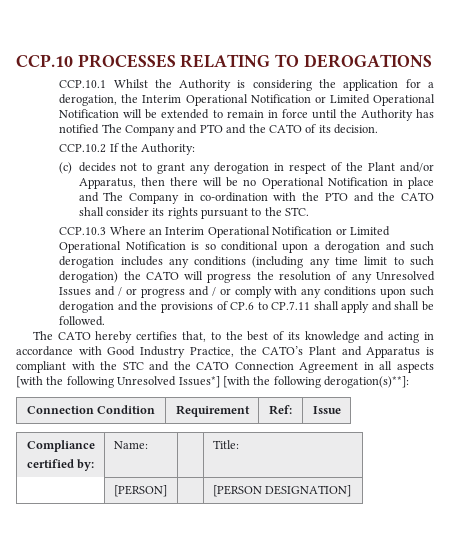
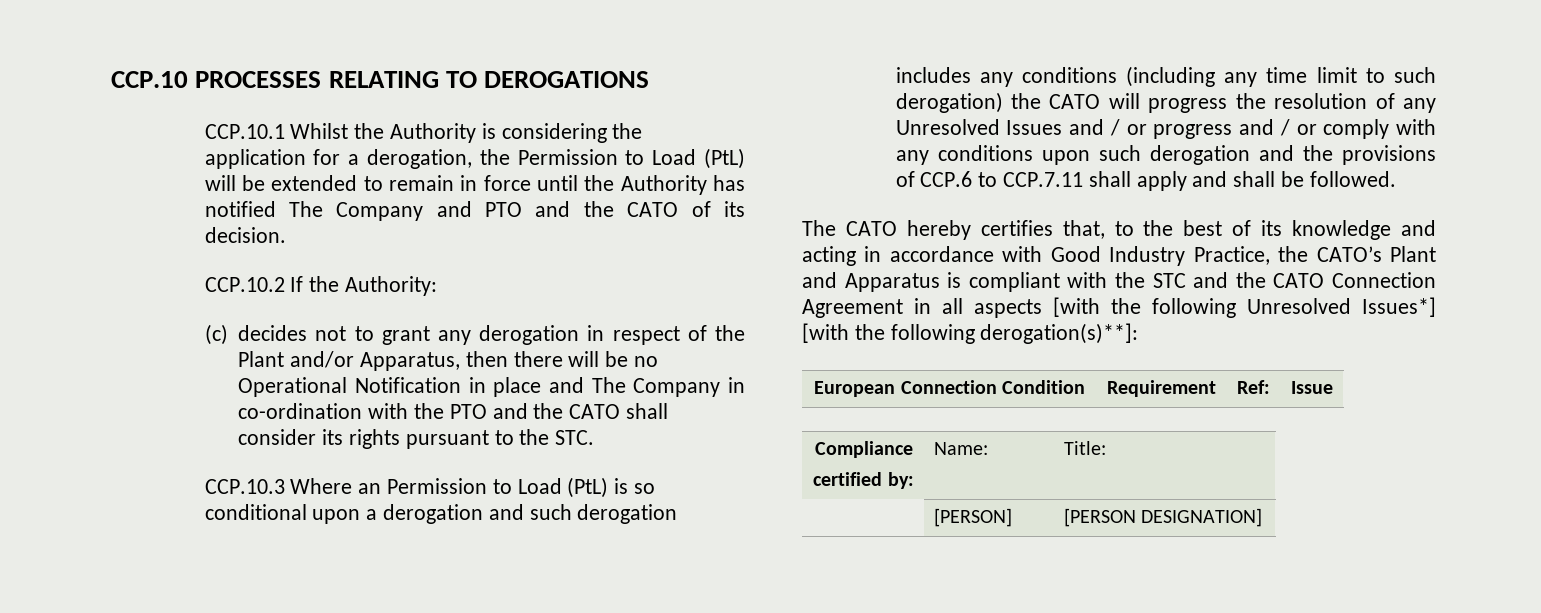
[142,94,435,106] [59,109,120,118] Interim Operational Notification or Limited Operational Notification -> [517,148,745,169] Permission to Load (PtL)
[165,226,390,238] [59,241,186,253] Interim Operational Notification or Limited Operational Notification -> [386,477,609,498] Permission to Load (PtL)
[230,301,311,310] CP.6 to CP.7.11 -> [920,171,1083,187] CCP.6 to CCP.7.11
(409, 382) none -> [814,381,896,397] European

